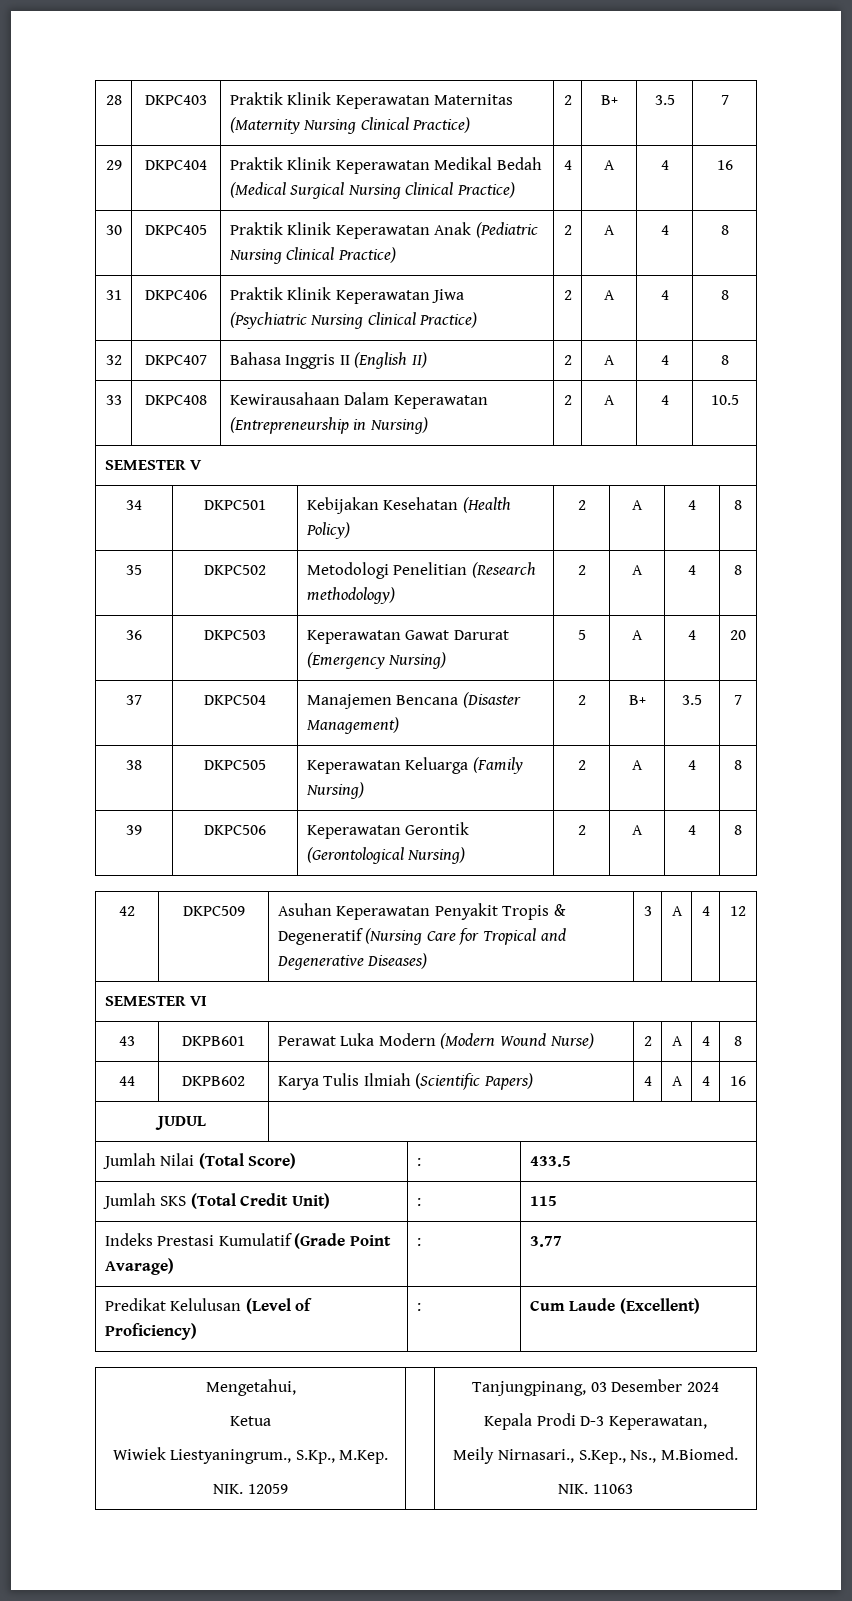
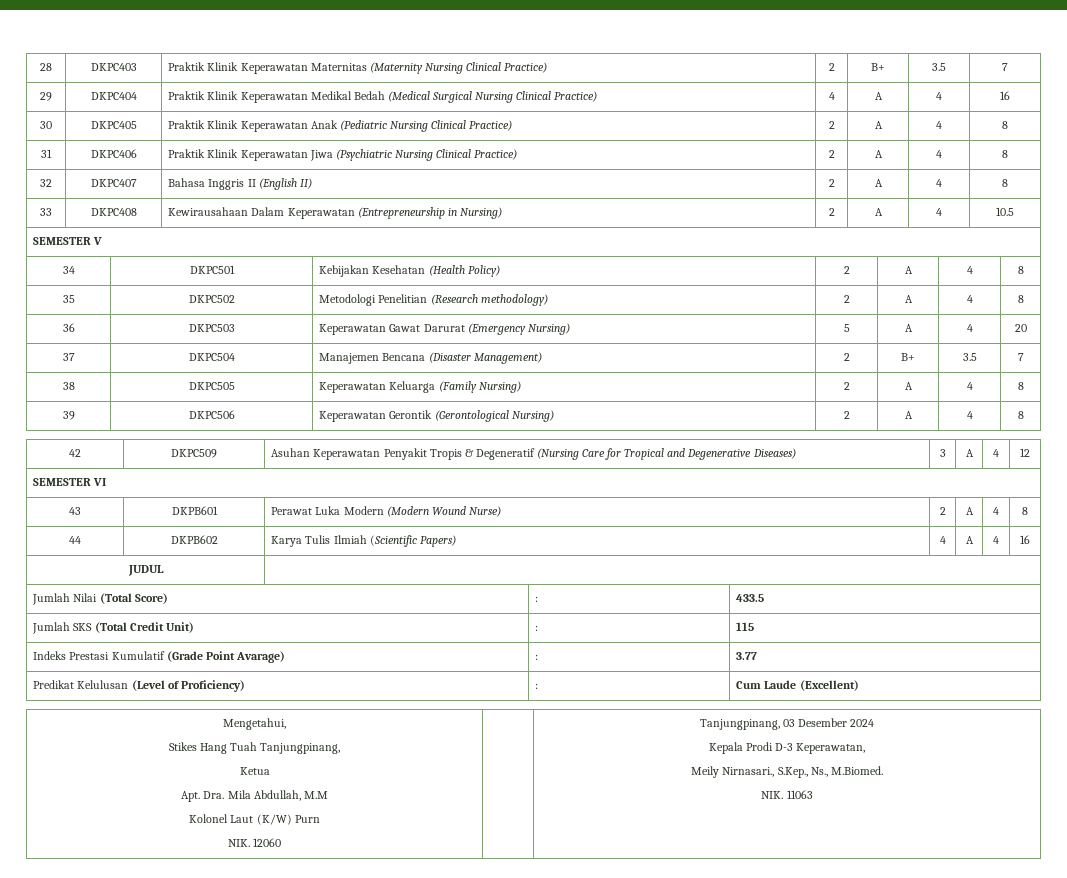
[230,1416,271,1426] [112,1447,389,1464] [213,1484,288,1494] Ketua // Wiwiek Liestyaningrum., S.Kp., M.Kep. // NIK. 12059 -> [168,742,341,754] [239,767,270,775] [181,790,328,802] [189,814,320,825] [227,838,282,847] Stikes Hang Tuah Tanjungpinang, // Ketua // Apt. Dra. Mila Abdullah, M.M // Kolonel Laut (K/W) Purn // NIK. 12060

